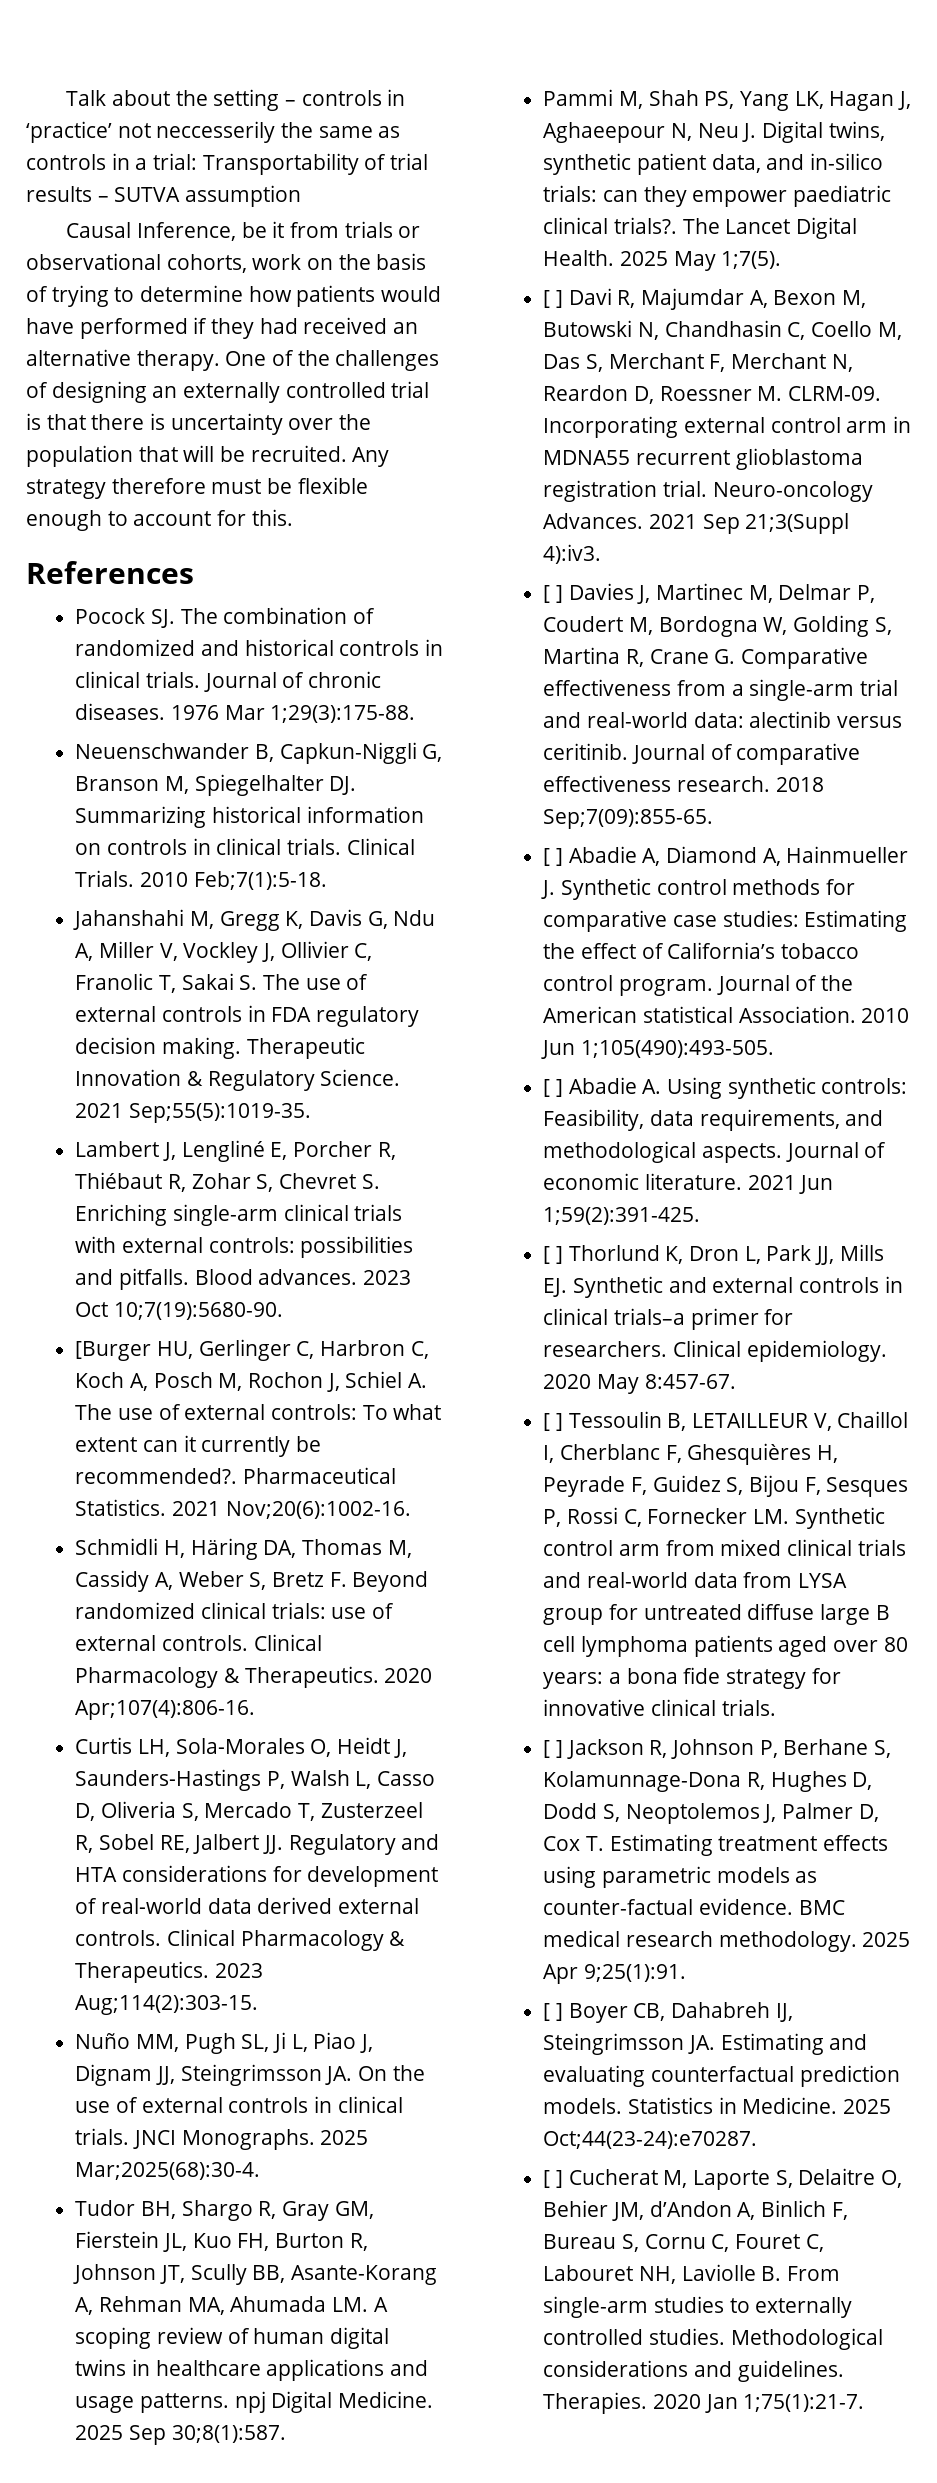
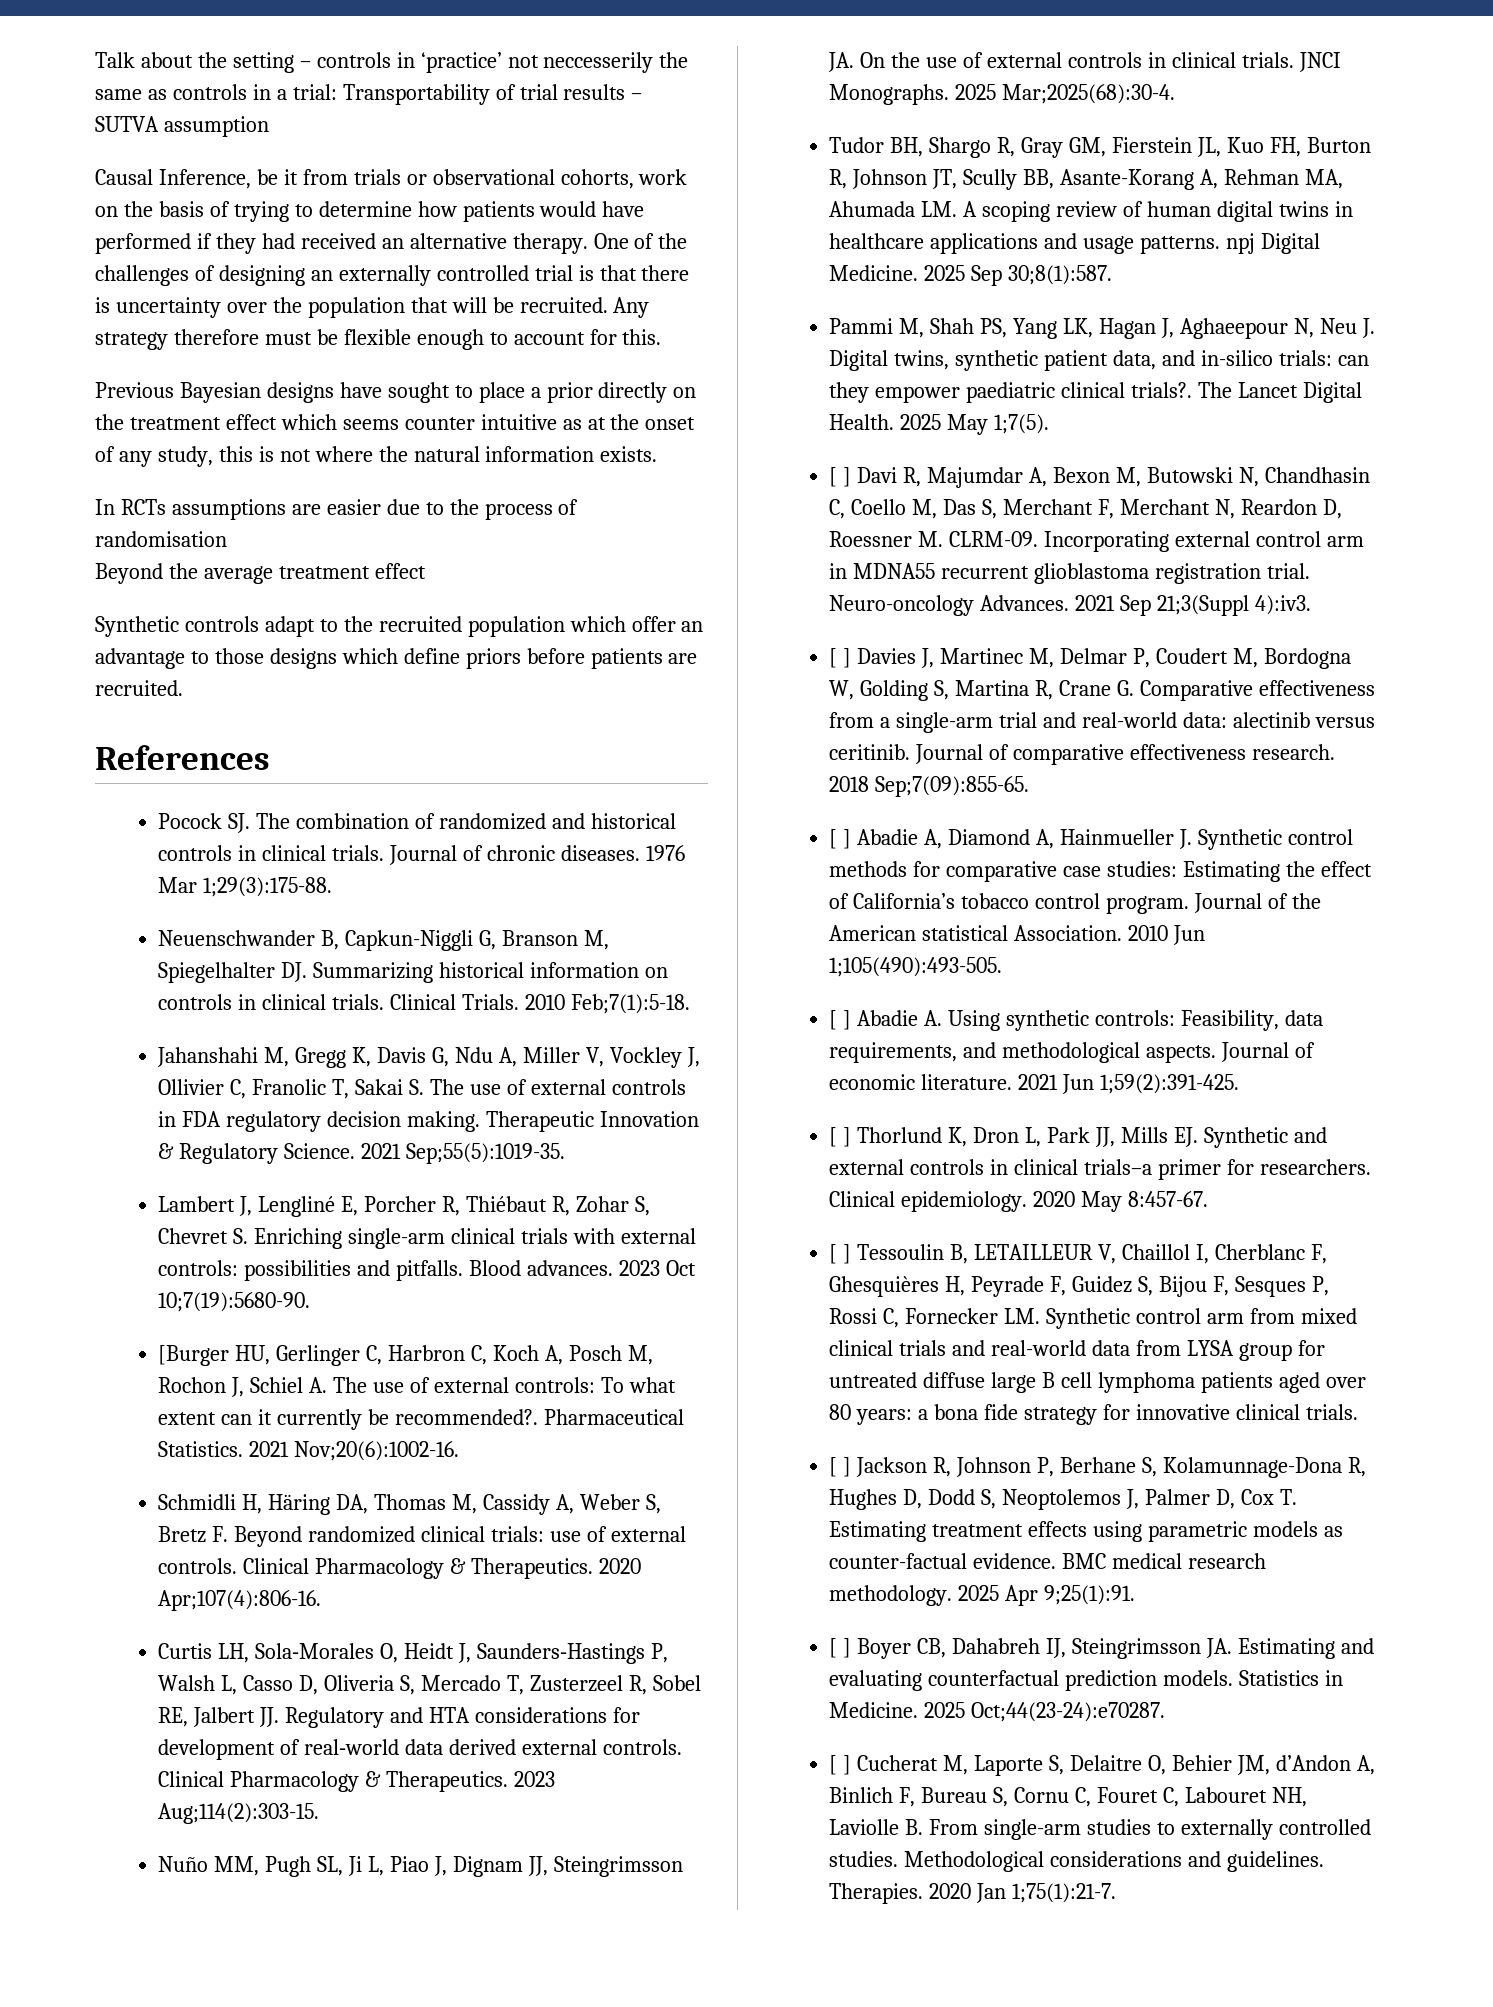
(293, 517) none -> [95,382,697,403] [95,414,696,430] [95,446,658,467] [95,499,579,520] [95,531,227,547] [95,563,426,584] [95,616,704,637] [95,648,698,669] [95,680,183,696] // Previous Bayesian designs have sought to place a prior directly on the treatment effect which seems counter intuitive as at the onset of any study, this is not where the natural information exists. // In RCTs assumptions are easier due to the process of randomisation // Beyond the average treatment effect // Synthetic controls adapt to the recruited population which offer an advantage to those designs which define priors before patients are recruited.

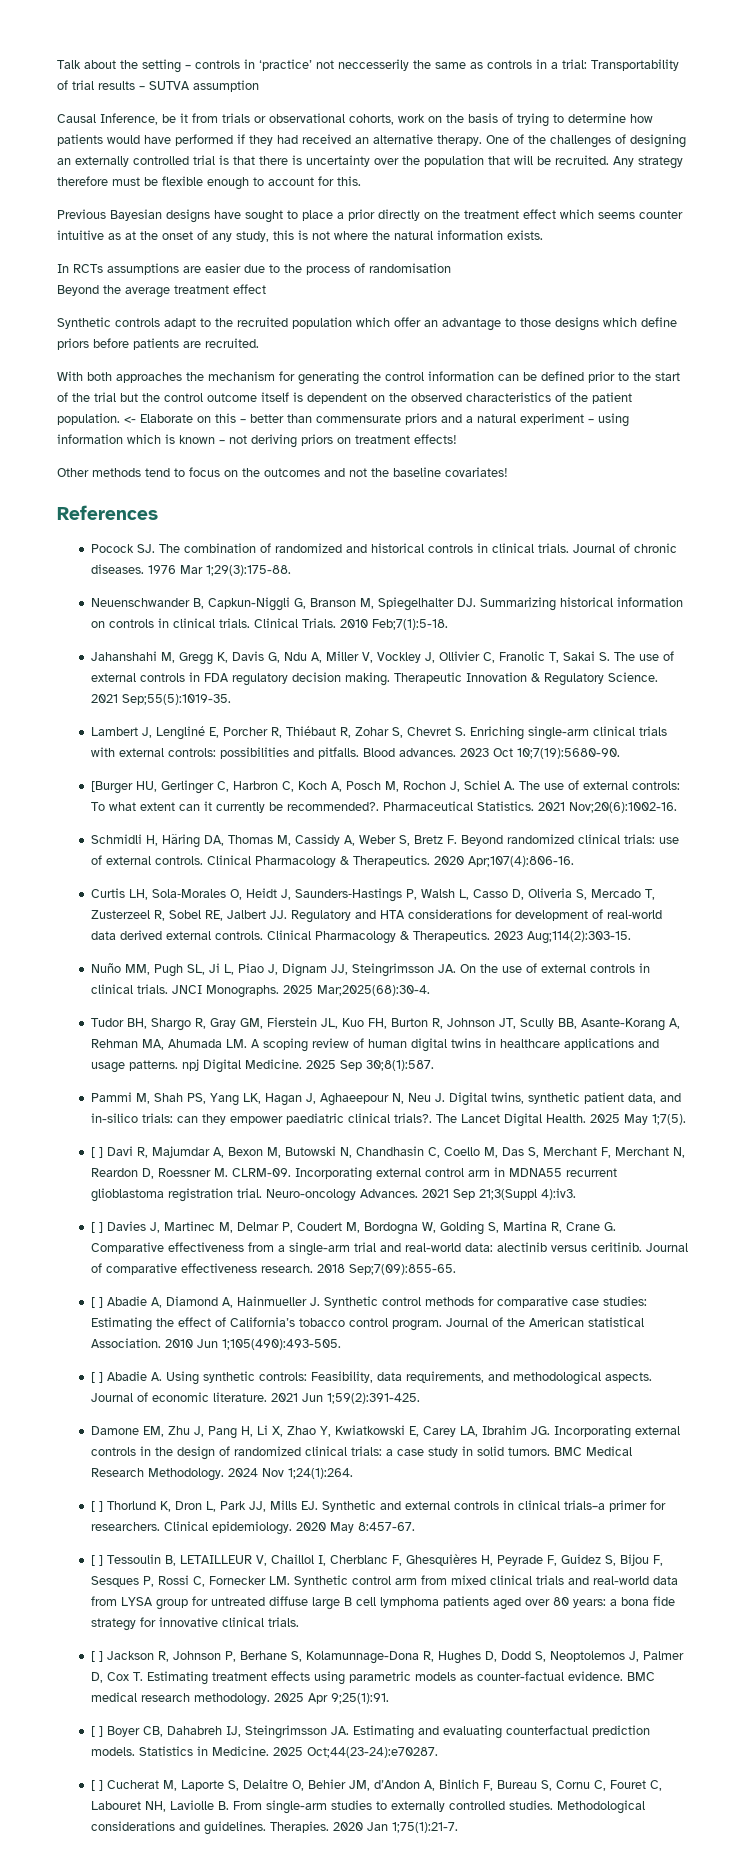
(183, 688) none -> [57,371,680,385] [57,392,632,404] [57,413,629,427] [57,434,457,448] [57,467,508,477] // With both approaches the mechanism for generating the control information can be defined prior to the start of the trial but the control outcome itself is dependent on the observed characteristics of the patient population. <- Elaborate on this – better than commensurate priors and a natural experiment – using information which is known – not deriving priors on treatment effects! // Other methods tend to focus on the outcomes and not the baseline covariates!
(1240, 1084) none -> [91,1425,681,1439] [91,1446,633,1460] [91,1468,354,1481] // Damone EM, Zhu J, Pang H, Li X, Zhao Y, Kwiatkowski E, Carey LA, Ibrahim JG. Incorporating external controls in the design of randomized clinical trials: a case study in solid tumors. BMC Medical Research Methodology. 2024 Nov 1;24(1):264.

